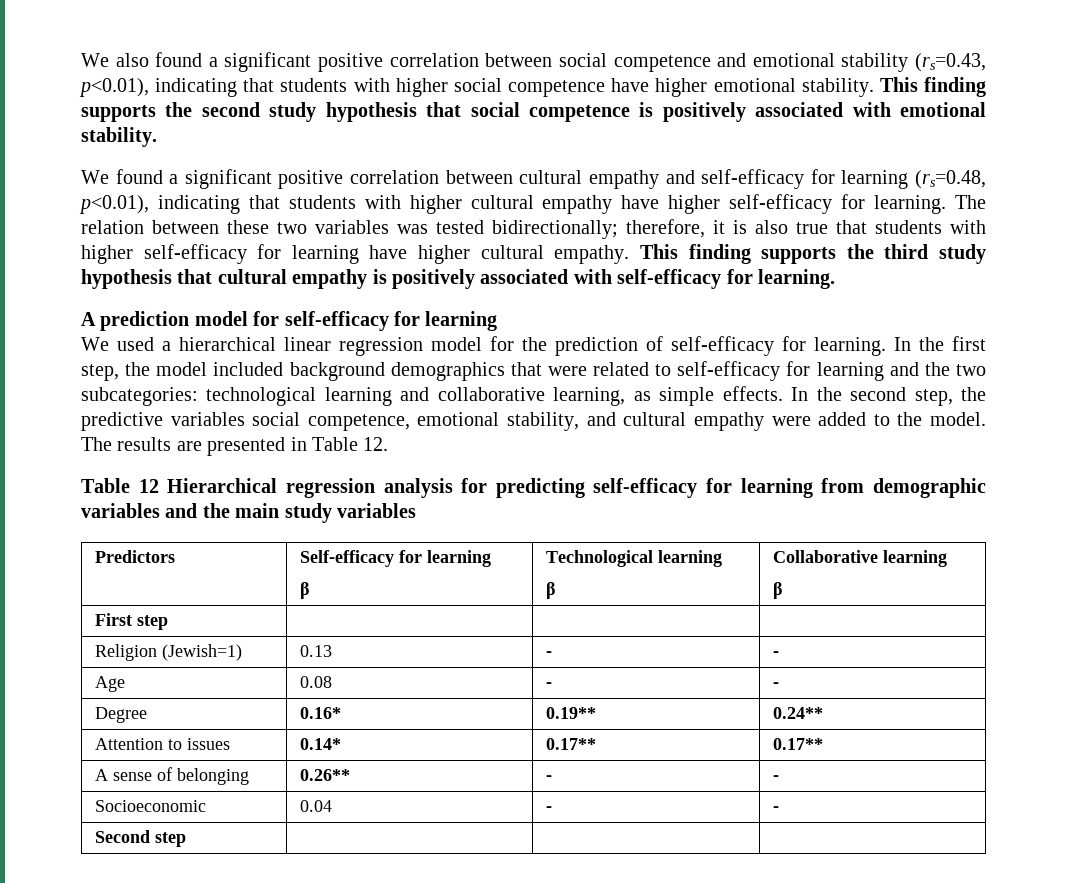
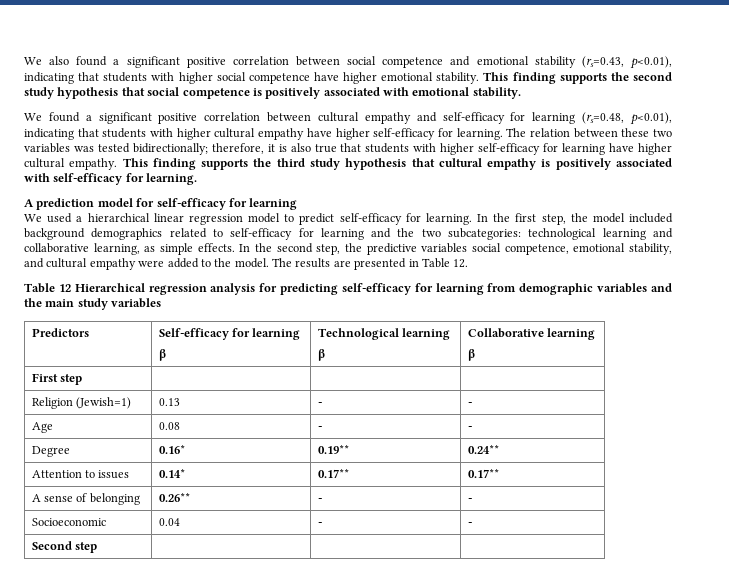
[490,336,663,356] for the prediction of -> [284,213,335,225] to predict
[510,362,587,376] that were -> (163, 234) none

